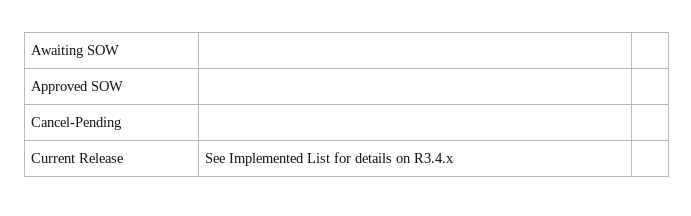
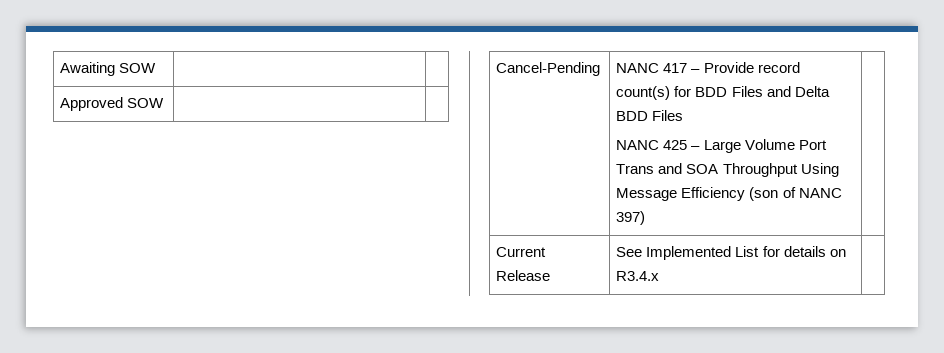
(122, 123) none -> [616,62,800,73] [616,86,830,100] [616,110,684,121] [616,139,827,153] [616,163,839,177] [616,187,842,201] [616,211,646,225] NANC 417 – Provide record count(s) for BDD Files and Delta BDD Files // NANC 425 – Large Volume Port Trans and SOA Throughput Using Message Efficiency (son of NANC 397)

